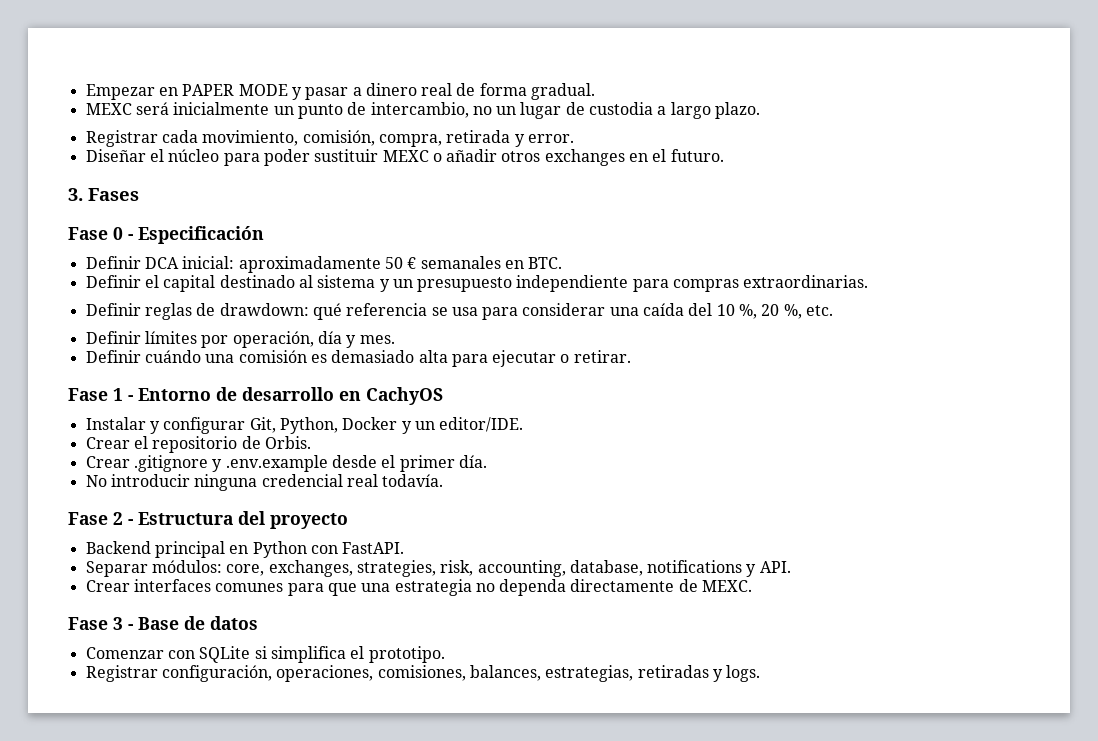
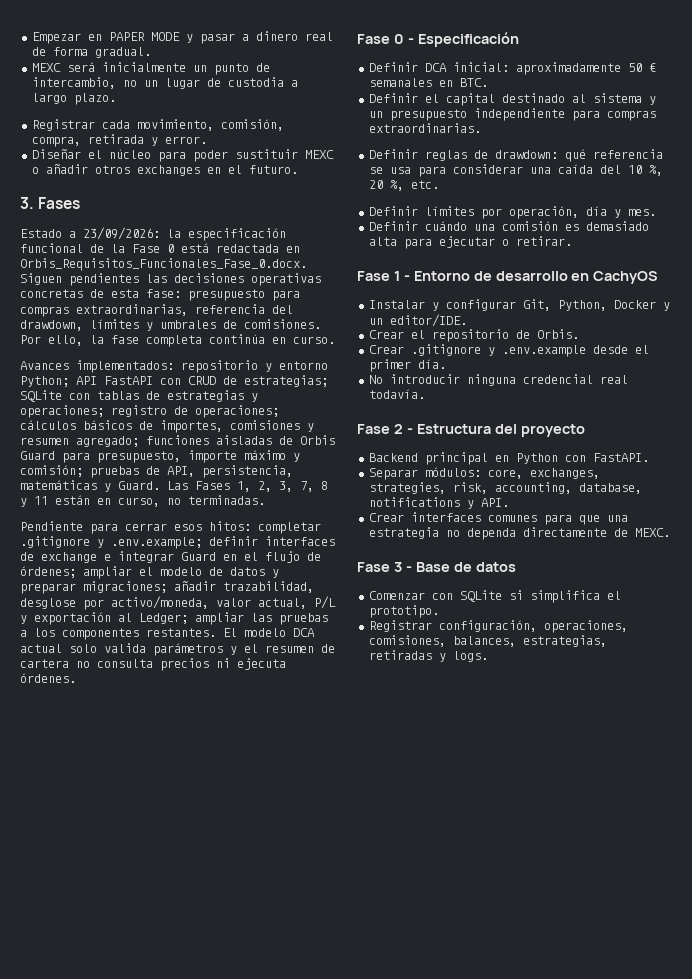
(139, 194) none -> [20,227,286,241] [20,243,300,253] [20,258,307,271] [20,273,321,286] [20,289,300,301] [20,304,293,317] [20,319,321,331] [20,334,335,347] [20,360,328,373] [20,375,328,387] [20,390,258,402] [20,405,279,418] [20,420,314,433] [20,435,335,447] [20,450,300,463] [20,465,293,478] [20,480,328,492] [20,495,265,507] [20,521,321,534] [20,536,335,549] [20,551,321,563] [20,566,279,579] [20,581,314,594] [20,596,336,610] [20,612,328,625] [20,628,315,640] [20,643,335,656] [20,658,286,671] [20,673,76,683] // Estado a 23/09/2026: la especificación funcional de la Fase 0 está redactada en Orbis_Requisitos_Funcionales_Fase_0.docx. Siguen pendientes las decisiones operativas concretas de esta fase: presupuesto para compras extraordinarias, referencia del drawdown, límites y umbrales de comisiones. Por ello, la fase completa continúa en curso. // Avances implementados: repositorio y entorno Python; API FastAPI con CRUD de estrategias; SQLite con tablas de estrategias y operaciones; registro de operaciones; cálculos básicos de importes, comisiones y resumen agregado; funciones aisladas de Orbis Guard para presupuesto, importe máximo y comisión; pruebas de API, persistencia, matemáticas y Guard. Las Fases 1, 2, 3, 7, 8 y 11 están en curso, no terminadas. // Pendiente para cerrar esos hitos: completar .gitignore y .env.example; definir interfaces de exchange e integrar Guard en el flujo de órdenes; ampliar el modelo de datos y preparar migraciones; añadir trazabilidad, desglose por activo/moneda, valor actual, P/L y exportación al Ledger; ampliar las pruebas a los componentes restantes. El modelo DCA actual solo valida parámetros y el resumen de cartera no consulta precios ni ejecuta órdenes.

